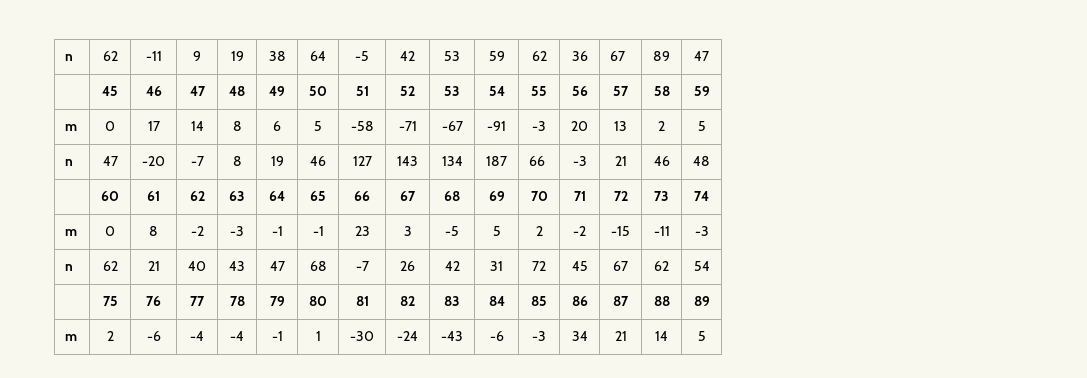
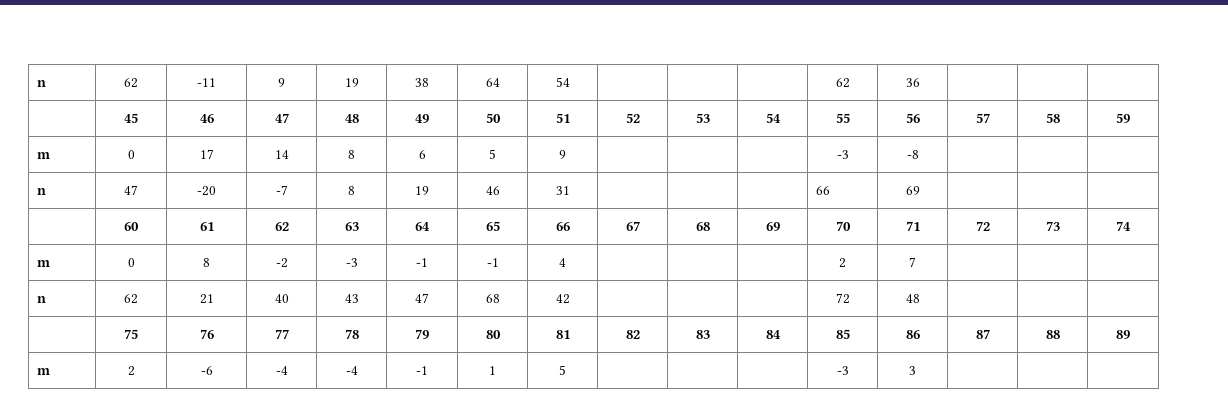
[355,51,369,61] [400,51,415,61] [444,51,460,61] [488,51,505,61] -5 | 42 | 53 | 59 -> [555,77,570,87] 54 | | |
[610,51,626,61] [653,51,670,61] [694,51,709,61] 67 | 89 | 47 -> (920, 82) | |
[350,121,374,131] [398,121,417,131] [441,121,463,131] [487,121,506,131] [532,121,546,131] [571,121,588,131] [614,121,627,131] [658,121,665,131] [697,121,706,131] -58 | -71 | -67 | -91 | -3 | 20 | 13 | 2 | 5 -> [559,150,566,159] [836,150,849,159] [906,150,919,159] 9 | | | | -3 | -8 | | |
[352,156,372,166] [397,156,418,166] [441,156,463,166] [486,156,507,166] [529,156,546,166] [572,156,587,166] [614,156,627,166] [653,156,670,166] [693,156,710,166] 127 | 143 | 134 | 187 | 66 | -3 | 21 | 46 | 48 -> [555,186,570,195] [816,186,831,195] [905,186,920,195] 31 | | | | 66 | 69 | | |
[354,226,370,236] [403,226,412,236] [445,226,459,236] [492,226,501,236] [535,226,543,236] [573,226,586,236] [611,226,630,236] [653,226,670,236] [694,226,709,236] 23 | 3 | -5 | 5 | 2 | -2 | -15 | -11 | -3 -> [559,258,566,267] [839,258,846,268] [909,257,916,267] 4 | | | | 2 | 7 | | |
[355,261,369,271] [400,261,415,271] [444,261,460,271] [490,261,503,271] [532,261,546,271] [571,261,588,271] [613,261,628,271] [654,261,669,271] [693,261,710,271] | -7 | 26 | 42 | 31 | 72 | 45 | 67 | 62 | 54 -> [555,294,570,304] [835,293,850,304] [905,294,920,303] | 42 | | | | 72 | 48 | | |
[350,331,374,341] [397,331,418,341] [441,331,463,341] [489,331,504,341] [532,331,546,341] [571,331,588,341] [614,331,627,341] [655,331,668,341] [697,331,706,341] -30 | -24 | -43 | -6 | -3 | 34 | 21 | 14 | 5 -> [559,365,566,375] [836,366,849,375] [909,366,916,375] 5 | | | | -3 | 3 | | |

